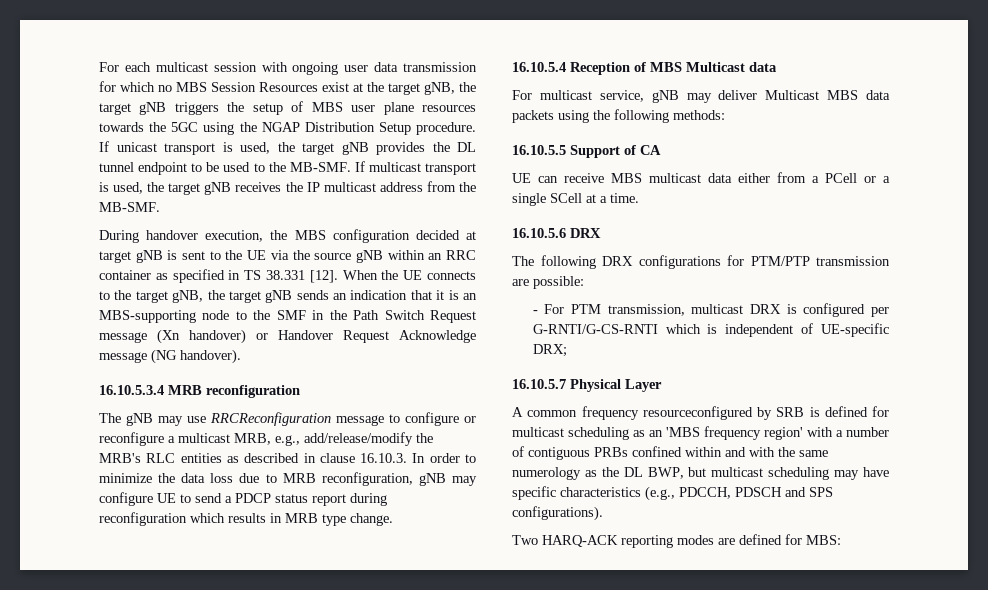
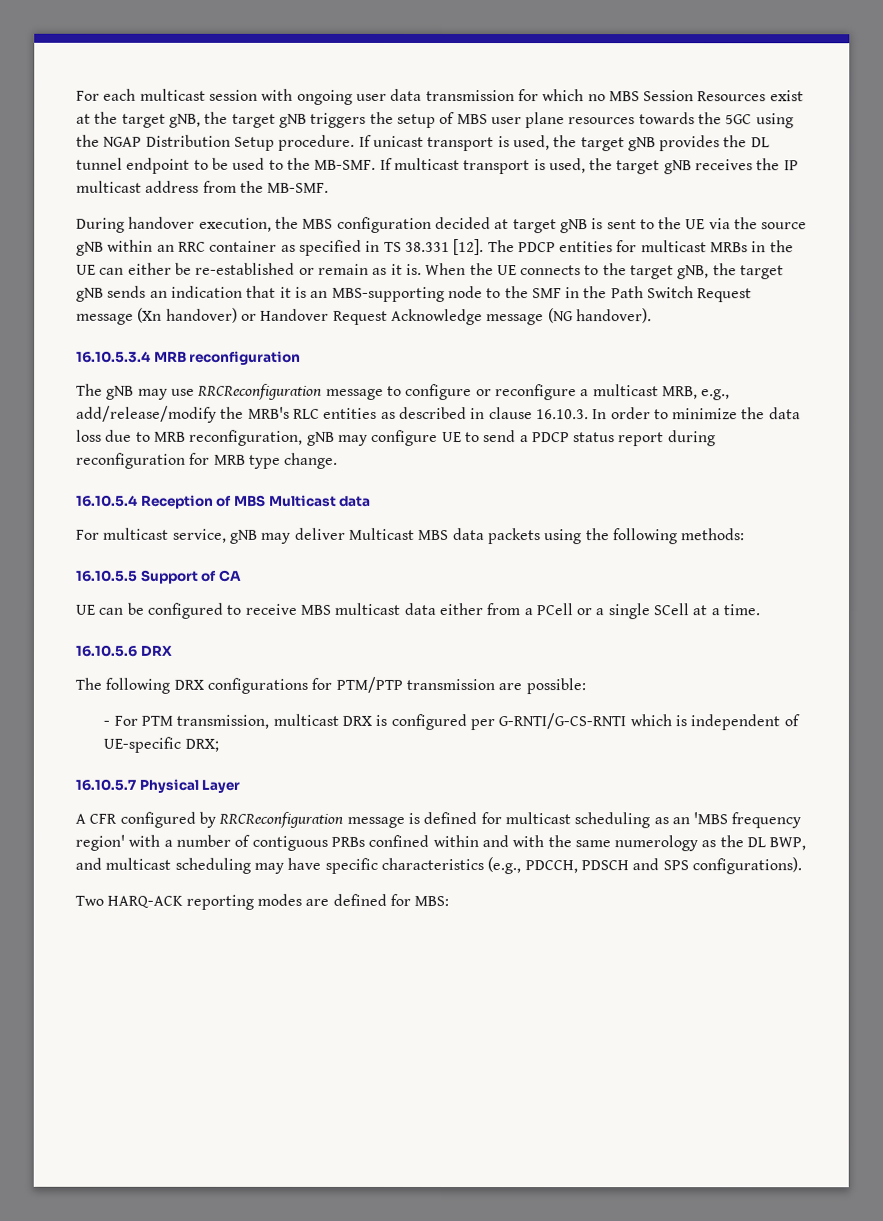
(338, 276) none -> [487,240,794,253] [76,262,422,275] The PDCP entities for multicast MRBs in the UE can either be re-established or remain as it is.
[190,513,282,523] which results in -> [189,452,211,465] for
(558, 179) none -> [126,602,243,619] be configured to
[527,406,805,420] common frequency resourceconfigured by SRB -> [89,811,405,828] CFR configured by RRCReconfiguration message
[688,467,707,477] but -> [75,857,102,870] and

